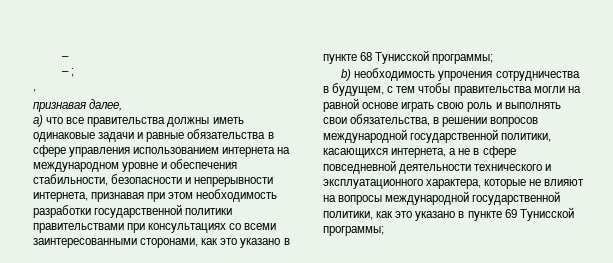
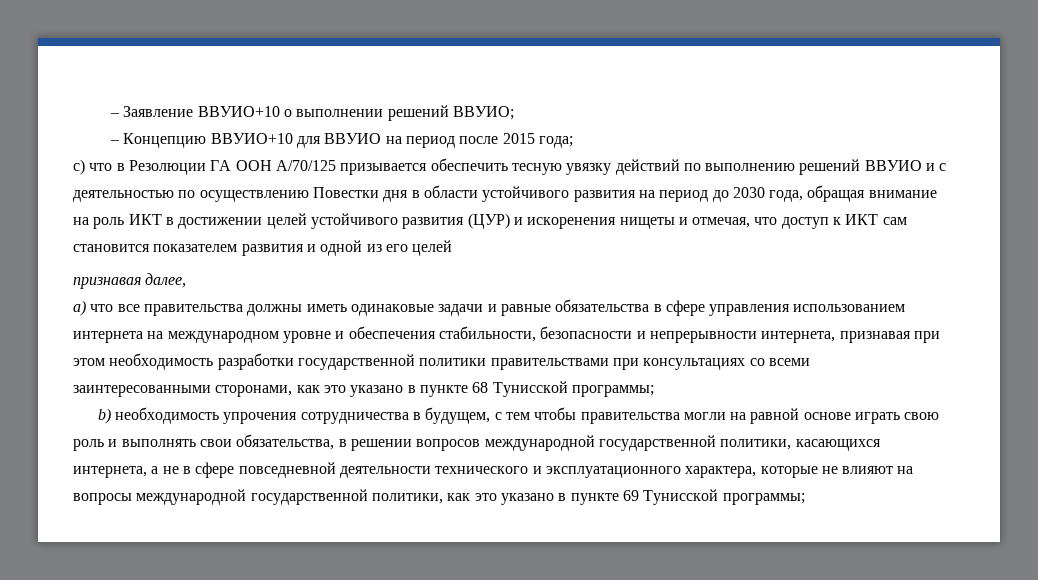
[62,56,70,60] [62,68,75,77] [33,89,36,92] – // – ; // , -> [110,105,515,121] [110,133,573,148] [73,158,947,175] [73,185,937,202] [73,213,907,229] [73,240,453,256] – Заявление ВВУИО+10 о выполнении решений ВВУИО; // – Концепцию ВВУИО+10 для ВВУИО на период после 2015 года; // c) что в Резолюции ГА ООН А/70/125 призывается обеспечить тесную увязку действий по выполнению решений ВВУИО и с деятельностью по осуществлению Повестки дня в области устойчивого развития на период до 2030 года, обращая внимание на роль ИКТ в достижении целей устойчивого развития (ЦУР) и искоренения нищеты и отмечая, что доступ к ИКТ сам становится показателем развития и одной из его целей

